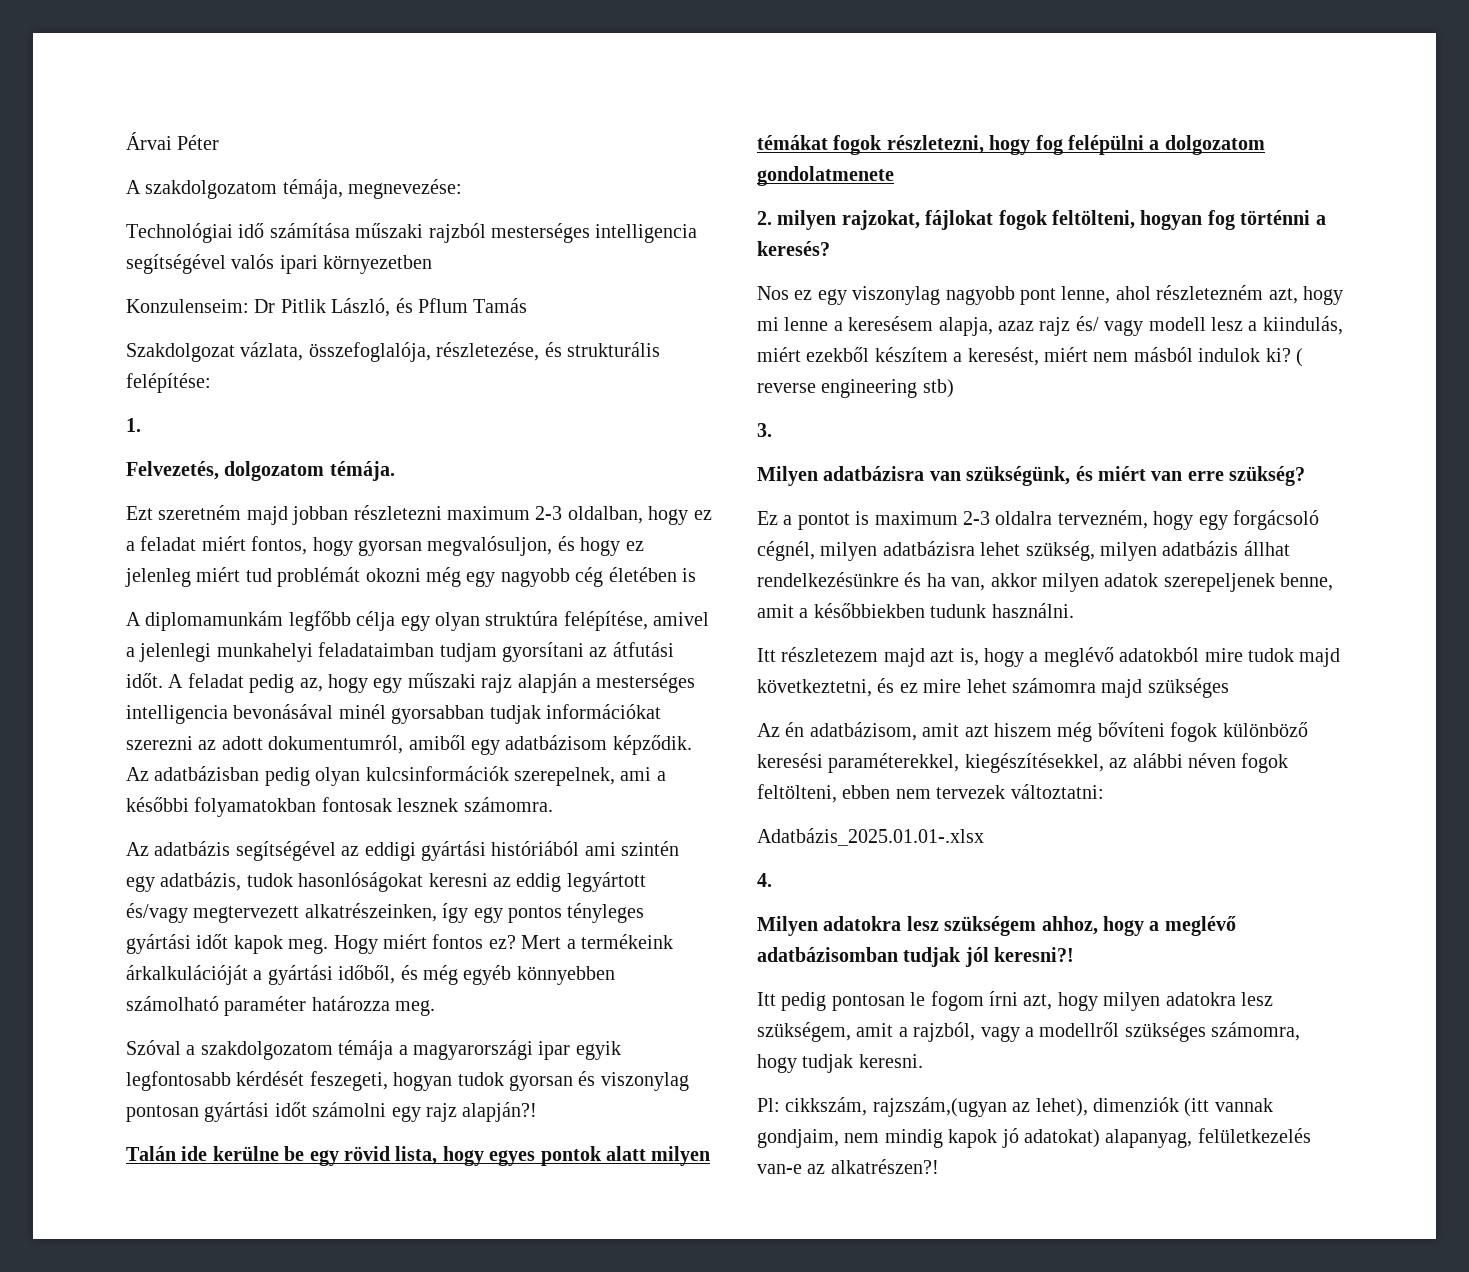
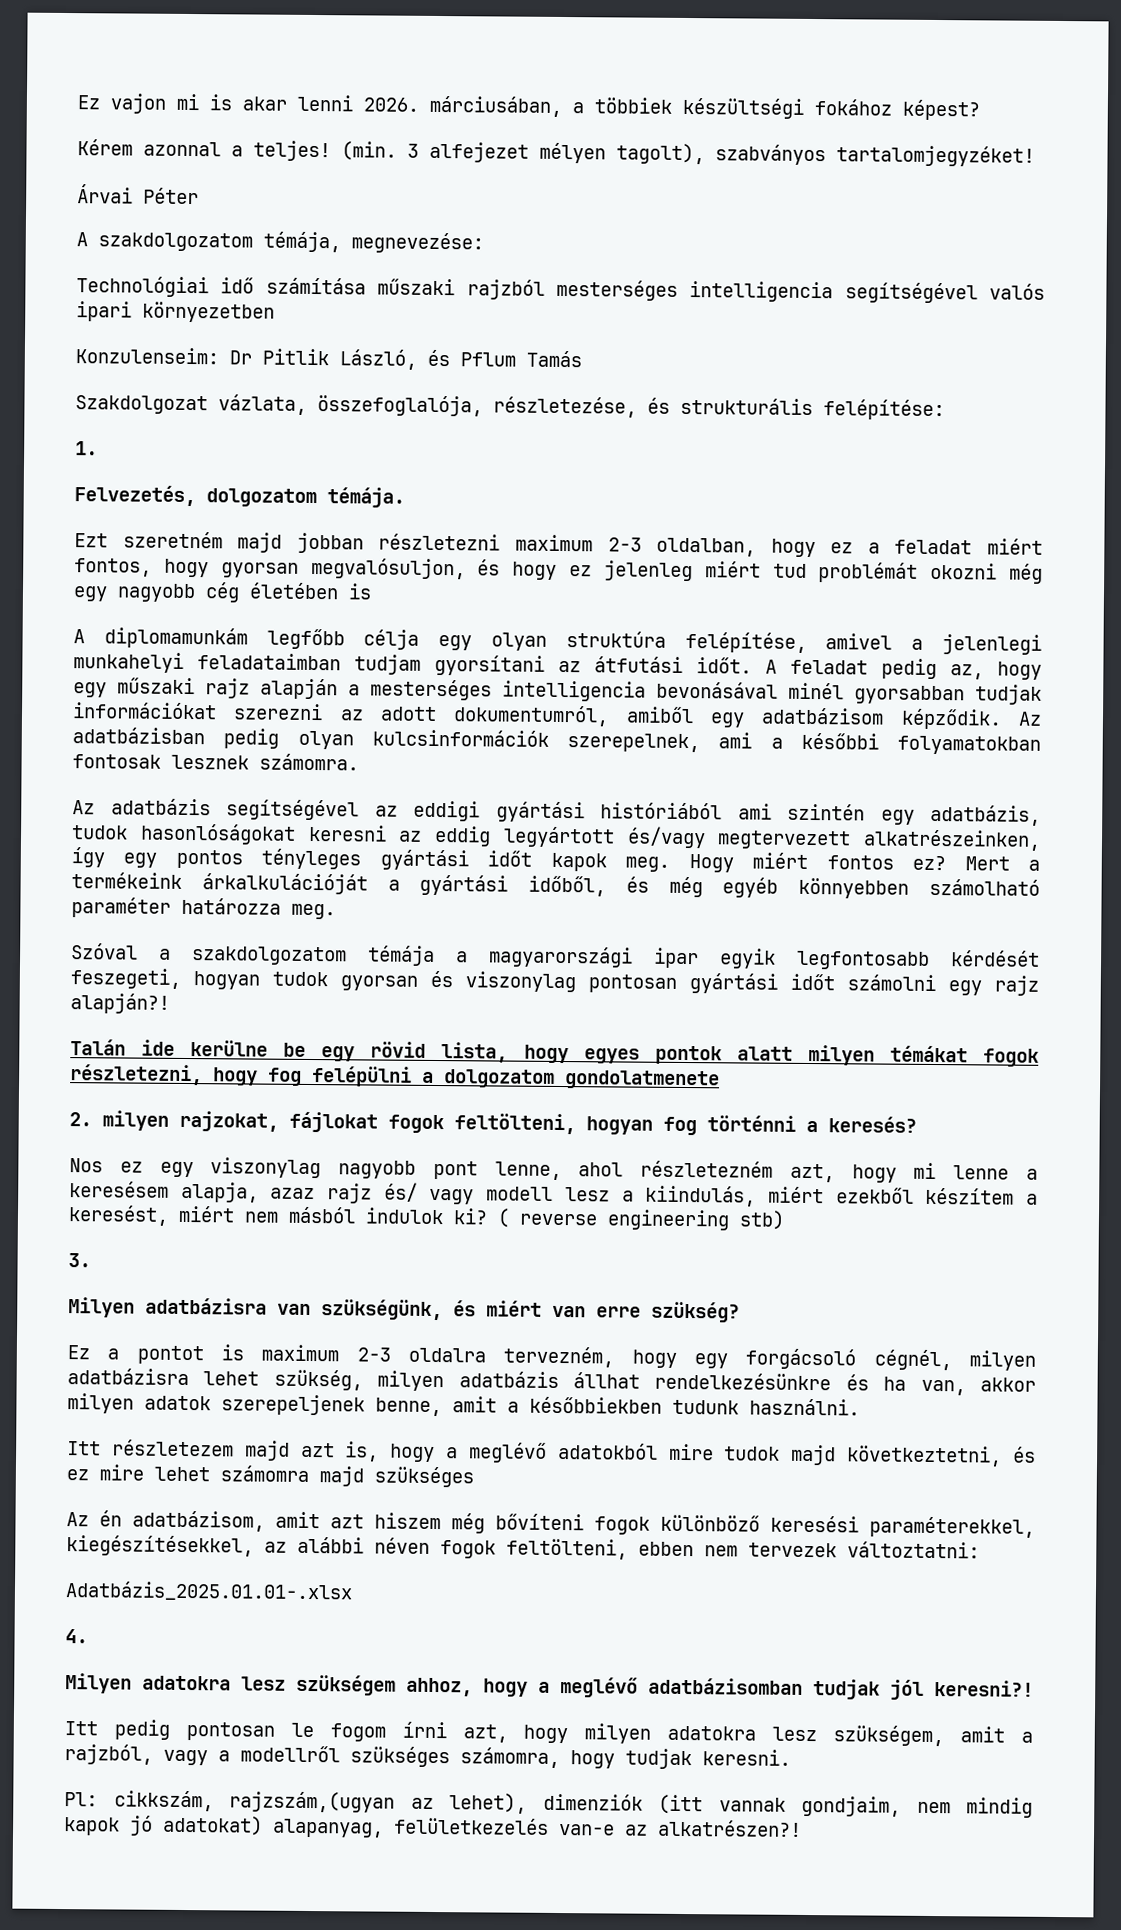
(126, 141) none -> [77,93,980,121] [77,139,1035,167] Ez vajon mi is akar lenni 2026. márciusában, a többiek készültségi fokához képest? // Kérem azonnal a teljes! (min. 3 alfejezet mélyen tagolt), szabványos tartalomjegyzéket! //

